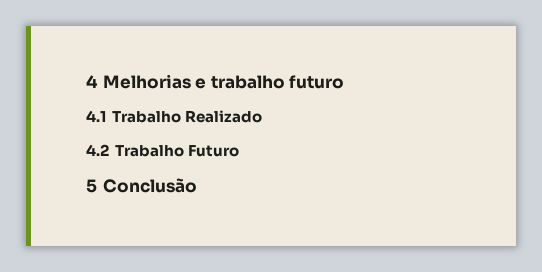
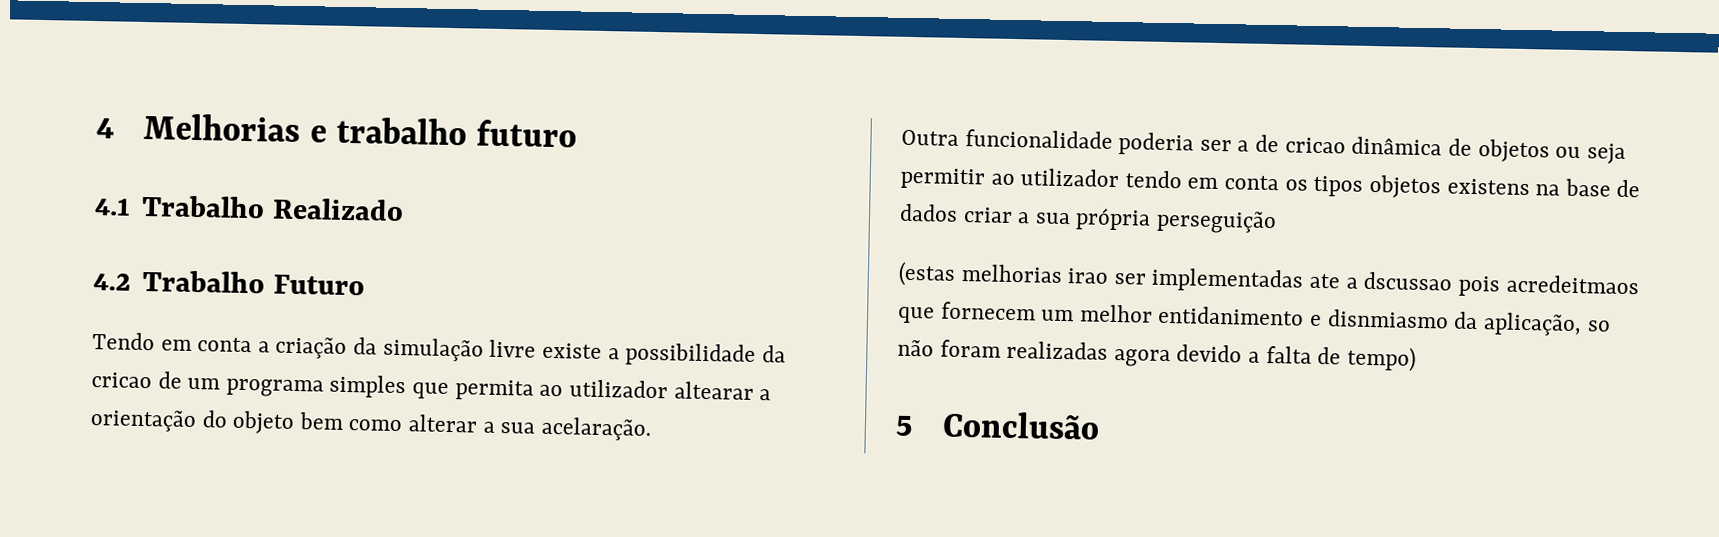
(239, 151) none -> [92,332,786,367] [91,371,772,401] [90,409,652,441] [901,129,1626,164] [900,167,1641,199] [899,203,1278,235] [898,261,1639,297] [897,301,1611,337] [897,339,1416,372] // Tendo em conta a criação da simulação livre existe a possibilidade da cricao de um programa simples que permita ao utilizador altearar a orientação do objeto bem como alterar a sua acelaração. // Outra funcionalidade poderia ser a de cricao dinâmica de objetos ou seja permitir ao utilizador tendo em conta os tipos objetos existens na base de dados criar a sua própria perseguição // (estas melhorias irao ser implementadas ate a dscussao pois acredeitmaos que fornecem um melhor entidanimento e disnmiasmo da aplicação, so não foram realizadas agora devido a falta de tempo)

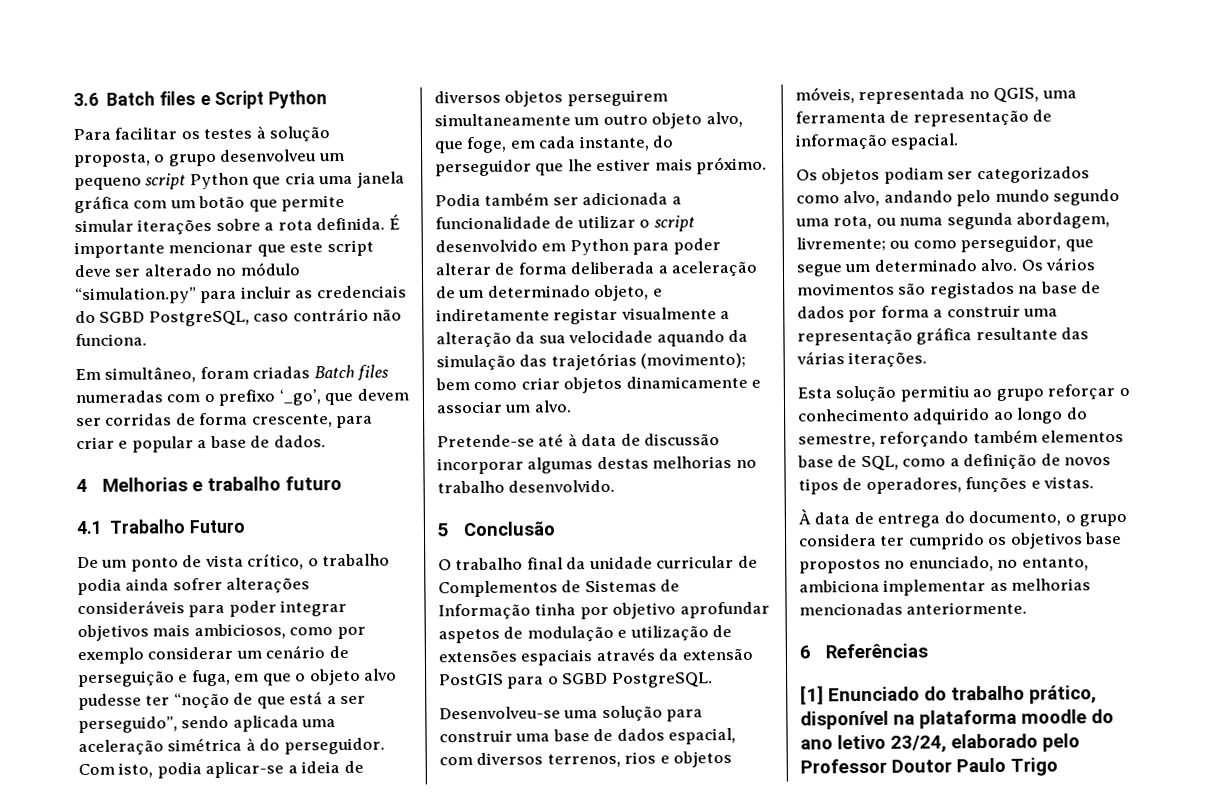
(96, 128) none -> [73,90,328,109] [73,125,331,142] [74,149,345,168] [74,171,405,191] [74,194,346,214] [74,214,400,235] [74,239,374,259] [74,262,300,278] [75,285,407,305] [75,307,403,327] [75,333,147,347] [75,364,390,383] [75,388,409,406] [76,412,374,429] [76,435,326,453] 3.6 Batch files e Script Python // Para facilitar os testes à solução proposta, o grupo desenvolveu um pequeno script Python que cria uma janela gráfica com um botão que permite simular iterações sobre a rota definida. É importante mencionar que este script deve ser alterado no módulo “simulation.py” para incluir as credenciais do SGBD PostgreSQL, caso contrário não funciona. // Em simultâneo, foram criadas Batch files numeradas com o prefixo ‘_go’, que devem ser corridas de forma crescente, para criar e popular a base de dados. //
[272,197,405,222] [93,269,366,296] [92,332,786,367] [91,371,772,401] [90,409,652,441] [901,129,1626,164] [900,167,1641,199] [899,203,1278,235] [898,261,1639,297] [897,301,1611,337] [897,339,1416,372] [895,410,1101,440] Realizado // 4.2 Trabalho Futuro // Tendo em conta a criação da simulação livre existe a possibilidade da cricao de um programa simples que permita ao utilizador altearar a orientação do objeto bem como alterar a sua acelaração. // Outra funcionalidade poderia ser a de cricao dinâmica de objetos ou seja permitir ao utilizador tendo em conta os tipos objetos existens na base de dados criar a sua própria perseguição // (estas melhorias irao ser implementadas ate a dscussao pois acredeitmaos que fornecem um melhor entidanimento e disnmiasmo da aplicação, so não foram realizadas agora devido a falta de tempo) // 5 Conclusão -> [188,519,245,534] [77,553,391,572] [77,577,311,596] [77,599,348,618] [77,623,366,642] [77,645,349,665] [78,668,398,688] [78,691,367,711] [78,715,337,734] [78,737,385,756] [78,760,364,779] [434,89,668,107] [434,111,743,129] [434,135,675,154] [435,156,768,177] [435,192,682,207] [435,215,695,232] [435,238,721,256] [435,260,759,277] [436,284,663,302] [436,307,731,325] [436,329,749,348] [436,352,747,371] [435,375,762,394] [436,400,572,414] [437,433,721,448] [437,456,757,475] [437,479,616,494] [437,521,556,537] [438,555,758,571] [438,579,681,598] [438,601,770,620] [438,625,733,644] [438,647,753,666] [439,672,713,689] [439,705,704,722] [439,727,737,745] [439,751,733,768] [795,87,1077,105] [795,109,1053,127] [795,133,960,150] [796,166,1090,185] [796,189,1121,207] [795,212,1111,230] [796,235,1094,253] [796,257,1096,277] [797,281,1102,299] [797,304,1059,323] [797,327,1090,346] [796,351,928,368] [797,384,1130,402] [798,407,1088,425] [798,429,1125,448] [797,453,1112,472] [798,476,1095,495] [798,509,1128,528] [798,532,1123,550] [799,556,1089,574] [799,578,1092,596] [799,601,1028,616] [799,643,929,659] [800,685,1097,705] [800,709,1114,730] [800,733,1080,753] [800,757,1058,776] Futuro // De um ponto de vista crítico, o trabalho podia ainda sofrer alterações consideráveis para poder integrar objetivos mais ambiciosos, como por exemplo considerar um cenário de perseguição e fuga, em que o objeto alvo pudesse ter “noção de que está a ser perseguido”, sendo aplicada uma aceleração simétrica à do perseguidor. Com isto, podia aplicar-se a ideia de diversos objetos perseguirem simultaneamente um outro objeto alvo, que foge, em cada instante, do perseguidor que lhe estiver mais próximo. // Podia também ser adicionada a funcionalidade de utilizar o script desenvolvido em Python para poder alterar de forma deliberada a aceleração de um determinado objeto, e indiretamente registar visualmente a alteração da sua velocidade aquando da simulação das trajetórias (movimento); bem como criar objetos dinamicamente e associar um alvo. // Pretende-se até à data de discussão incorporar algumas destas melhorias no trabalho desenvolvido. // 5 Conclusão // O trabalho final da unidade curricular de Complementos de Sistemas de Informação tinha por objetivo aprofundar aspetos de modulação e utilização de extensões espaciais através da extensão PostGIS para o SGBD PostgreSQL. // Desenvolveu-se uma solução para construir uma base de dados espacial, com diversos terrenos, rios e objetos móveis, representada no QGIS, uma ferramenta de representação de informação espacial. // Os objetos podiam ser categorizados como alvo, andando pelo mundo segundo uma rota, ou numa segunda abordagem, livremente; ou como perseguidor, que segue um determinado alvo. Os vários movimentos são registados na base de dados por forma a construir uma representação gráfica resultante das várias iterações. // Esta solução permitiu ao grupo reforçar o conhecimento adquirido ao longo do semestre, reforçando também elementos base de SQL, como a definição de novos tipos de operadores, funções e vistas. // À data de entrega do documento, o grupo considera ter cumprido os objetivos base propostos no enunciado, no entanto, ambiciona implementar as melhorias mencionadas anteriormente. // 6 Referências // [1] Enunciado do trabalho prático, disponível na plataforma moodle do ano letivo 23/24, elaborado pelo Professor Doutor Paulo Trigo

